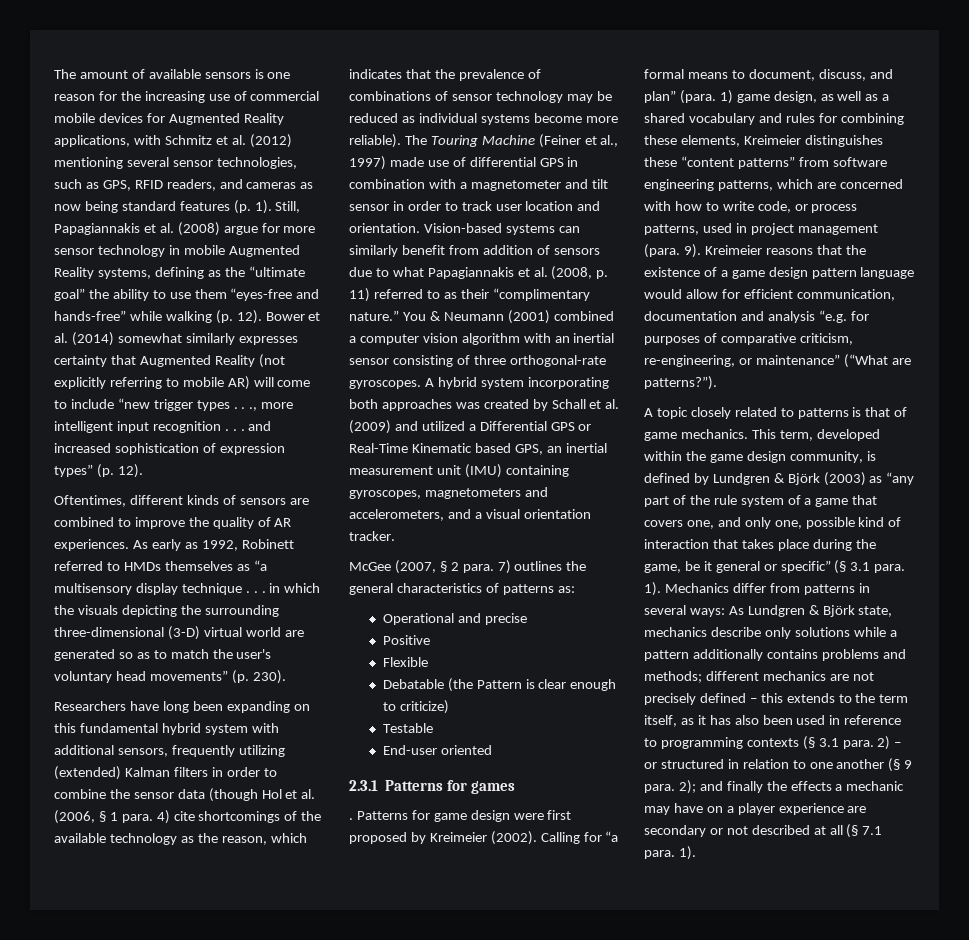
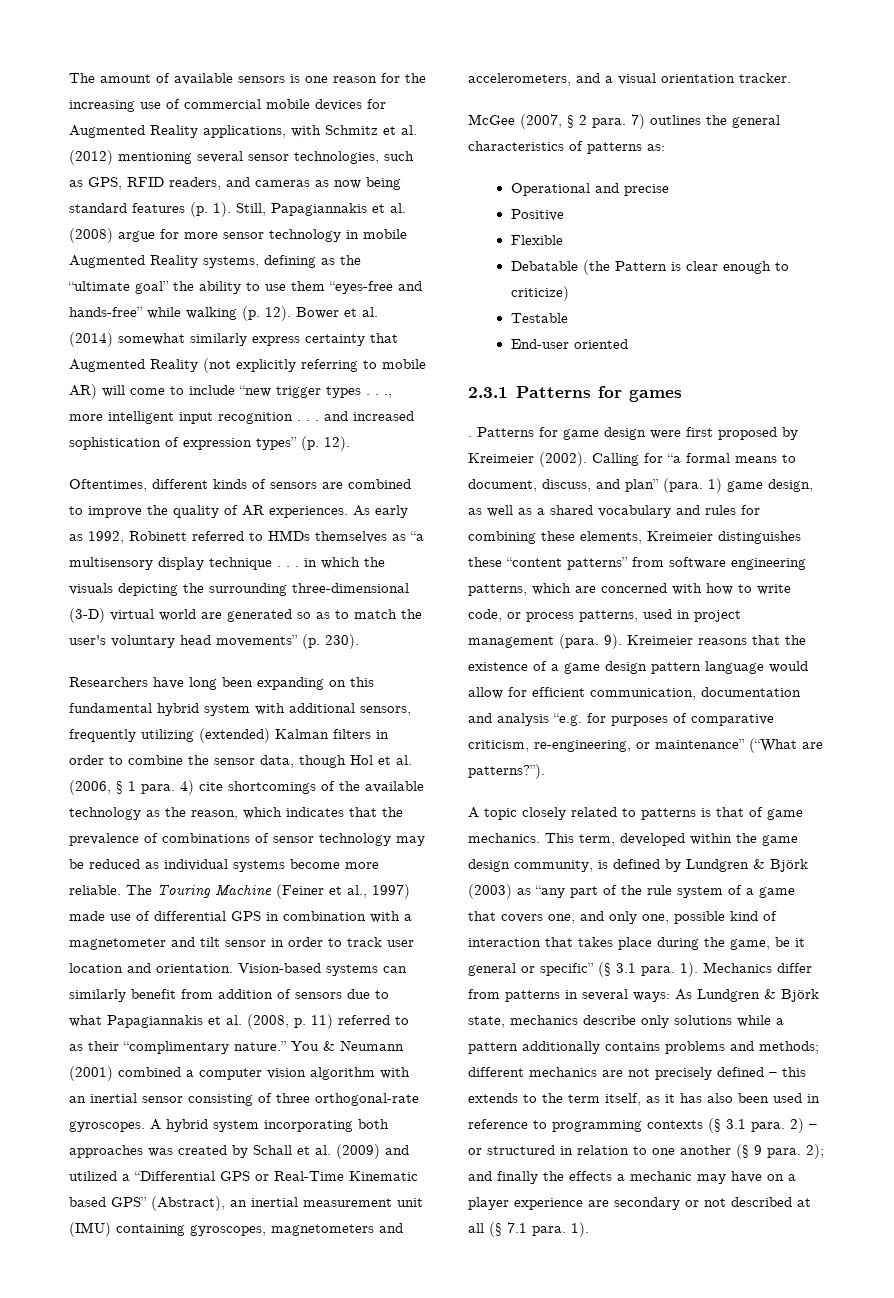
[238,336,298,345] expresses -> [252,336,300,346] express
[177,788,258,802] data (though -> [260,755,346,768] data, though
[349,134,401,148] reliable). -> [69,885,121,895] reliable.
[479,421,547,431] Differential -> [134,1171,215,1181] “Differential
[514,444,543,455] GPS, -> [111,1196,225,1211] GPS” (Abstract),

